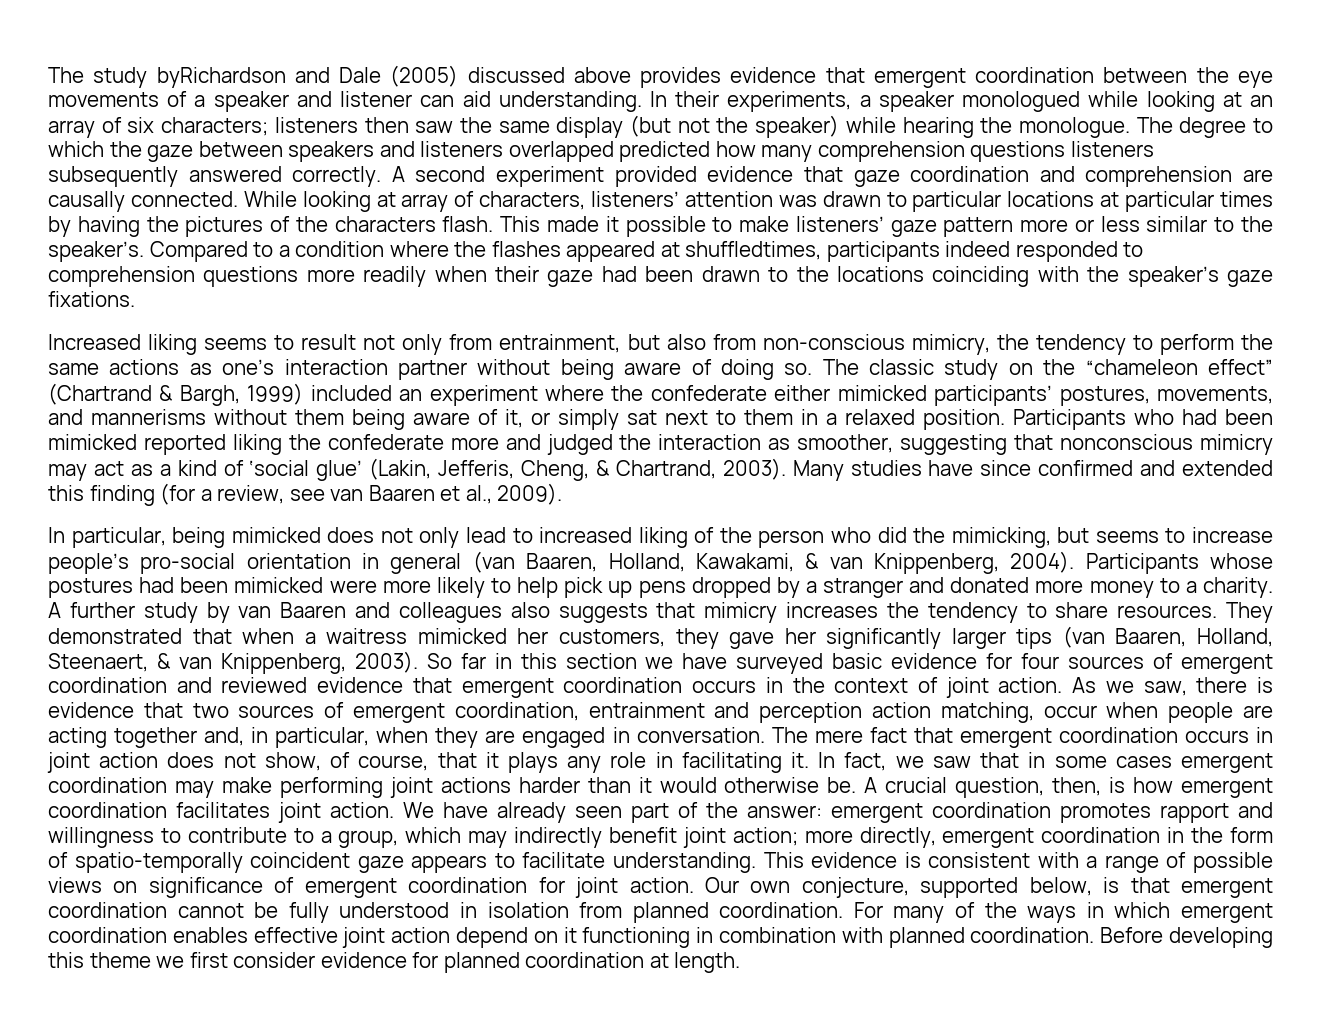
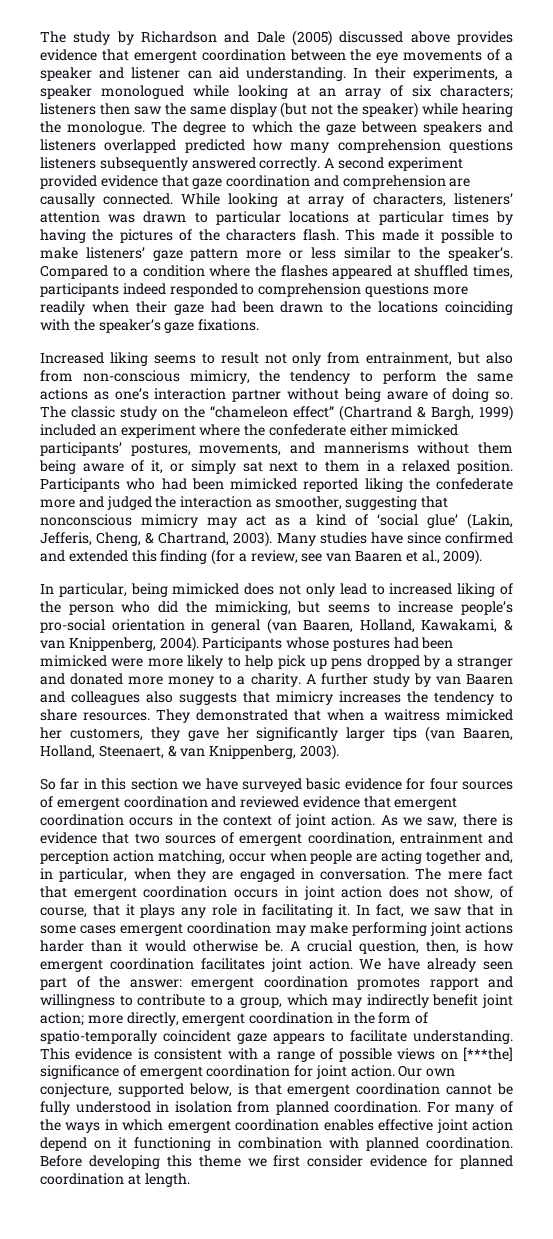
[156,67,286,88] byRichardson -> [116,31,218,45] by Richardson
[685,241,822,260] shuffledtimes, -> [414,265,513,279] shuffled times,
(418, 662) none -> (339, 752) //
(138, 887) none -> [462,1047,513,1062] [***the]

